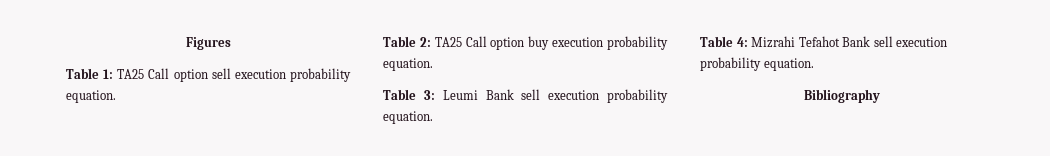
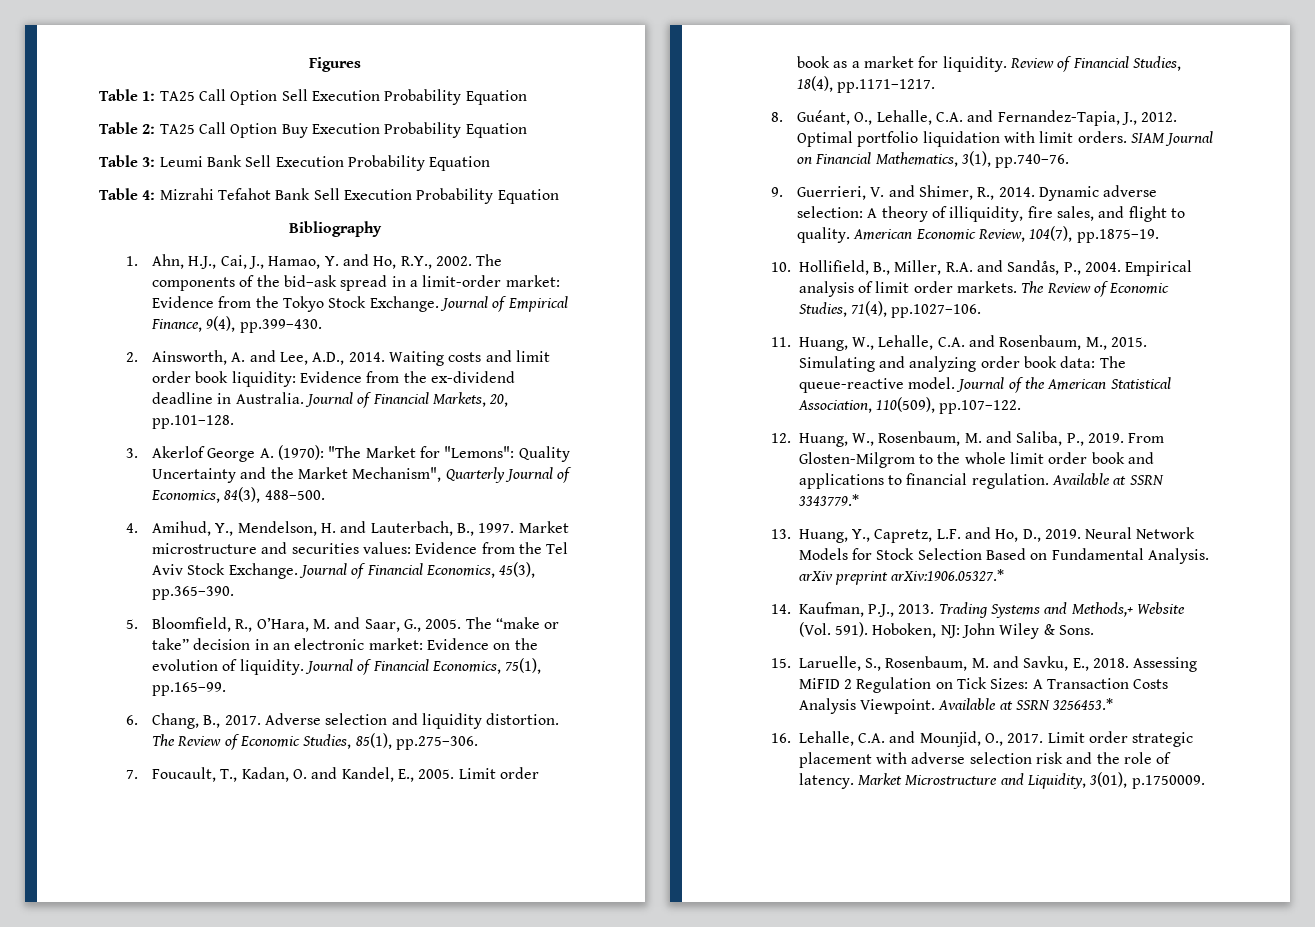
[173,68,351,82] [66,90,116,103] option sell execution probability equation. -> [230,89,527,105] Option Sell Execution Probability Equation
[490,36,668,50] [383,58,433,71] option buy execution probability equation. -> [230,122,527,138] Option Buy Execution Probability Equation
[521,89,668,103] [383,111,433,124] sell execution probability equation. -> [245,155,491,171] Sell Execution Probability Equation
[873,36,948,47] [700,57,814,71] [804,89,880,103] sell execution probability equation. // Bibliography -> [313,188,559,204] [289,221,382,237] [125,254,503,269] [152,275,560,291] [152,296,568,312] [151,316,322,333] [125,350,551,366] [152,371,516,387] [152,392,509,408] [152,415,235,429] [125,445,570,462] [152,467,573,483] [151,487,325,503] [125,521,569,536] [152,542,569,554] [152,562,536,579] [152,586,235,600] [125,617,560,632] [152,638,538,650] [152,658,542,675] [152,682,227,696] [125,713,560,729] [152,733,479,750] [125,767,540,782] [797,56,1182,72] [797,76,936,93] [770,110,1178,126] [797,131,1214,147] [797,151,1070,168] [770,185,1158,201] [797,206,1186,222] [797,226,1159,243] [770,260,1193,276] [798,281,1170,297] [798,301,982,318] [770,335,1147,351] [798,356,1126,372] [798,377,1171,393] [797,397,1022,414] [770,431,1165,447] [798,452,1154,468] [798,473,1164,489] [797,494,859,506] [770,527,1196,543] [798,548,1209,564] [798,569,1005,585] [770,602,1185,618] [798,622,1094,639] [770,656,1198,672] [798,677,1169,693] [798,698,1114,714] [770,731,1194,747] [798,752,1172,768] [798,772,1205,789] Sell Execution Probability Equation // Bibliography // 1. Ahn, H.J., Cai, J., Hamao, Y. and Ho, R.Y., 2002. The components of the bid–ask spread in a limit-order market: Evidence from the Tokyo Stock Exchange. Journal of Empirical Finance, 9(4), pp.399–430. // 2. Ainsworth, A. and Lee, A.D., 2014. Waiting costs and limit order book liquidity: Evidence from the ex-dividend deadline in Australia. Journal of Financial Markets, 20, pp.101–128. // 3. Akerlof George A. (1970): "The Market for "Lemons": Quality Uncertainty and the Market Mechanism", Quarterly Journal of Economics, 84(3), 488–500. // 4. Amihud, Y., Mendelson, H. and Lauterbach, B., 1997. Market microstructure and securities values: Evidence from the Tel Aviv Stock Exchange. Journal of Financial Economics, 45(3), pp.365–390. // 5. Bloomfield, R., O’Hara, M. and Saar, G., 2005. The “make or take” decision in an electronic market: Evidence on the evolution of liquidity. Journal of Financial Economics, 75(1), pp.165–99. // 6. Chang, B., 2017. Adverse selection and liquidity distortion. The Review of Economic Studies, 85(1), pp.275–306. // 7. Foucault, T., Kadan, O. and Kandel, E., 2005. Limit order book as a market for liquidity. Review of Financial Studies, 18(4), pp.1171–1217. // 8. Guéant, O., Lehalle, C.A. and Fernandez-Tapia, J., 2012. Optimal portfolio liquidation with limit orders. SIAM Journal on Financial Mathematics, 3(1), pp.740–76. // 9. Guerrieri, V. and Shimer, R., 2014. Dynamic adverse selection: A theory of illiquidity, fire sales, and flight to quality. American Economic Review, 104(7), pp.1875–19. // 10. Hollifield, B., Miller, R.A. and Sandås, P., 2004. Empirical analysis of limit order markets. The Review of Economic Studies, 71(4), pp.1027–106. // 11. Huang, W., Lehalle, C.A. and Rosenbaum, M., 2015. Simulating and analyzing order book data: The queue-reactive model. Journal of the American Statistical Association, 110(509), pp.107–122. // 12. Huang, W., Rosenbaum, M. and Saliba, P., 2019. From Glosten-Milgrom to the whole limit order book and applications to financial regulation. Available at SSRN 3343779.* // 13. Huang, Y., Capretz, L.F. and Ho, D., 2019. Neural Network Models for Stock Selection Based on Fundamental Analysis. arXiv preprint arXiv:1906.05327.* // 14. Kaufman, P.J., 2013. Trading Systems and Methods,+ Website (Vol. 591). Hoboken, NJ: John Wiley & Sons. // 15. Laruelle, S., Rosenbaum, M. and Savku, E., 2018. Assessing MiFID 2 Regulation on Tick Sizes: A Transaction Costs Analysis Viewpoint. Available at SSRN 3256453.* // 16. Lehalle, C.A. and Mounjid, O., 2017. Limit order strategic placement with adverse selection risk and the role of latency. Market Microstructure and Liquidity, 3(01), p.1750009.

